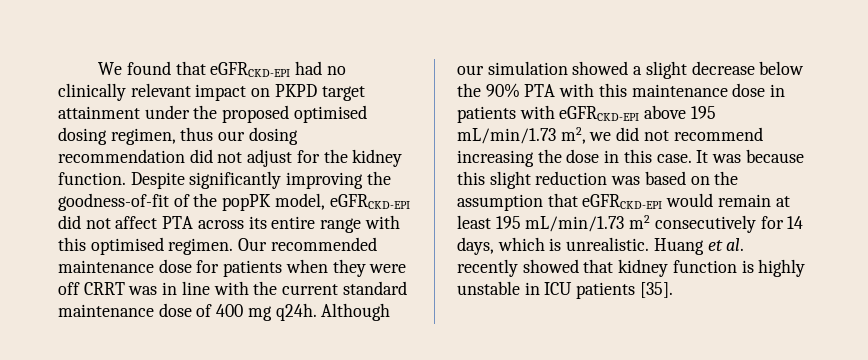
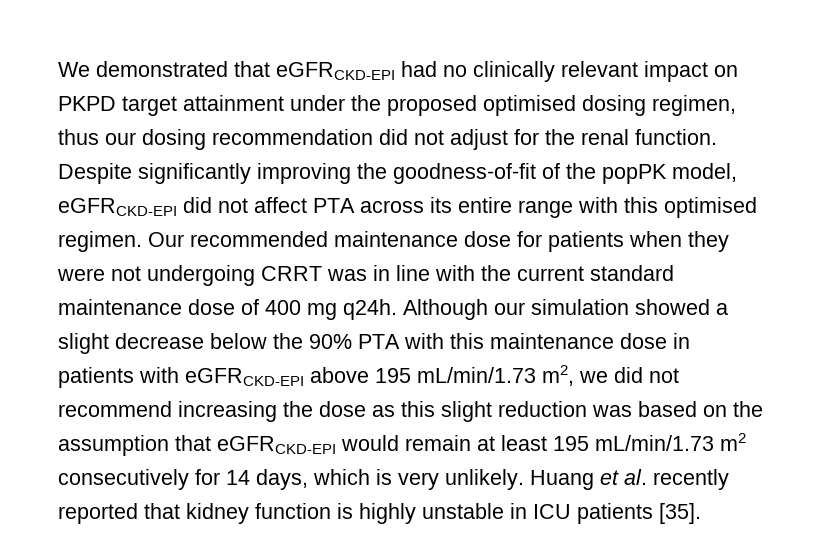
[126,61,171,75] found -> [96,61,228,77] demonstrated
[352,149,403,167] kidney -> [581,129,629,145] renal
[58,282,80,295] off -> [111,265,255,286] not undergoing
[604,149,804,163] in this case. It was because -> [372,405,395,417] as
[566,237,650,251] unrealistic. -> [398,469,524,490] very unlikely.
[522,259,579,273] showed -> [58,503,138,524] reported

